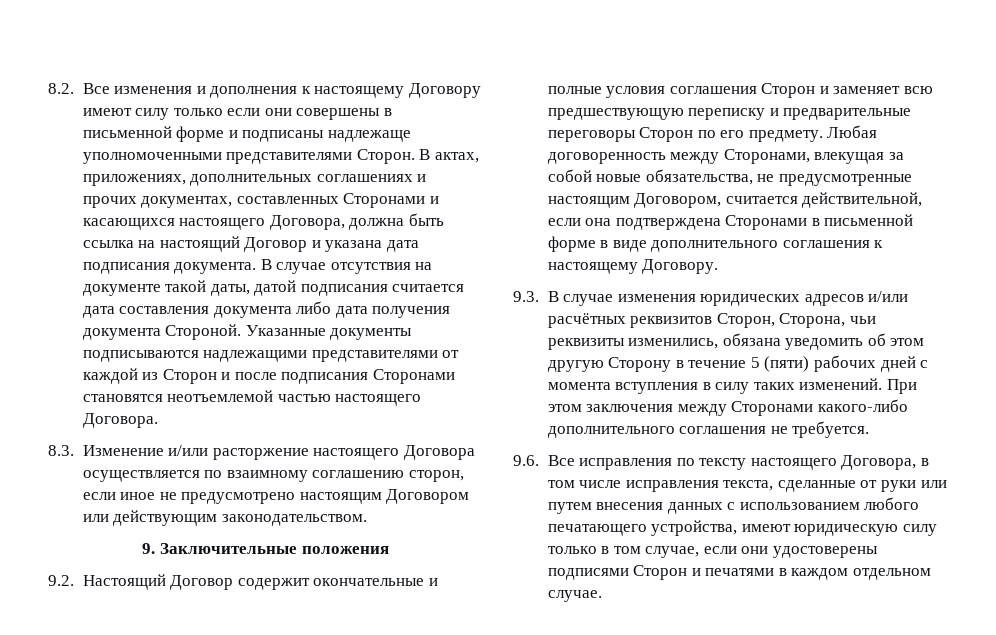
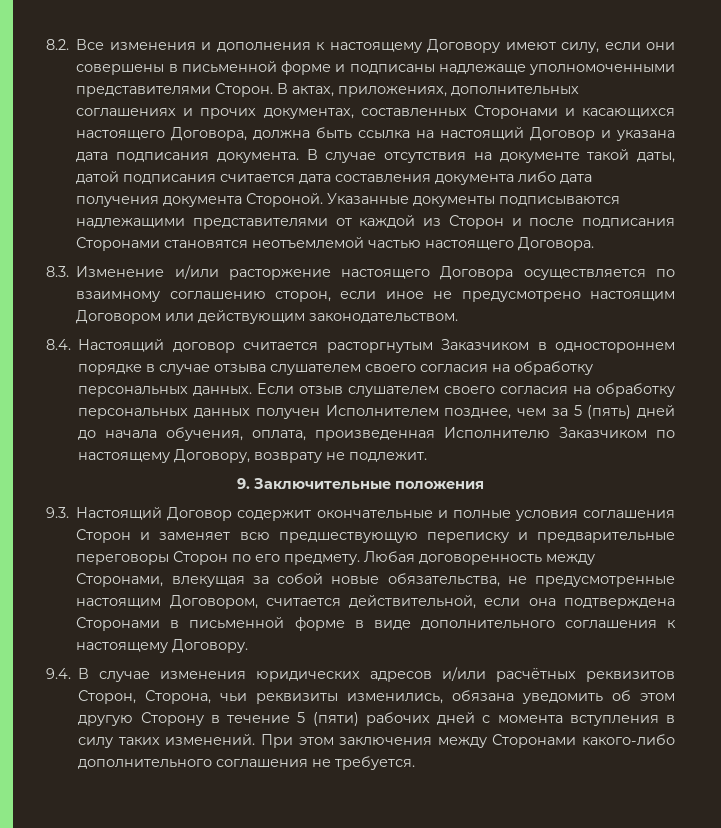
[135,108,223,120] силу только -> [561,42,600,53] силу,
(367, 520) none -> [46,339,675,353] [78,361,594,375] [78,383,675,397] [78,405,675,419] [78,427,675,441] [78,449,428,463] // 8.4. Настоящий договор считается расторгнутым Заказчиком в одностороннем порядке в случае отзыва слушателем своего согласия на обработку персональных данных. Если отзыв слушателем своего согласия на обработку персональных данных получен Исполнителем позднее, чем за 5 (пять) дней до начала обучения, оплата, произведенная Исполнителю Заказчиком по настоящему Договору, возврату не подлежит.
[48,575,74,586] 9.2. -> [46,507,69,518] 9.3.
[513,291,539,302] 9.3. -> [46,668,71,679] 9.4.
[513,455,930,470] [547,480,947,492] [547,497,920,514] [547,520,937,536] [547,546,879,558] [547,565,932,580] [547,590,602,602] // 9.6. Все исправления по тексту настоящего Договора, в том числе исправления текста, сделанные от руки или путем внесения данных с использованием любого печатающего устройства, имеют юридическую силу только в том случае, если они удостоверены подписями Сторон и печатями в каждом отдельном случае. -> (416, 763) none

